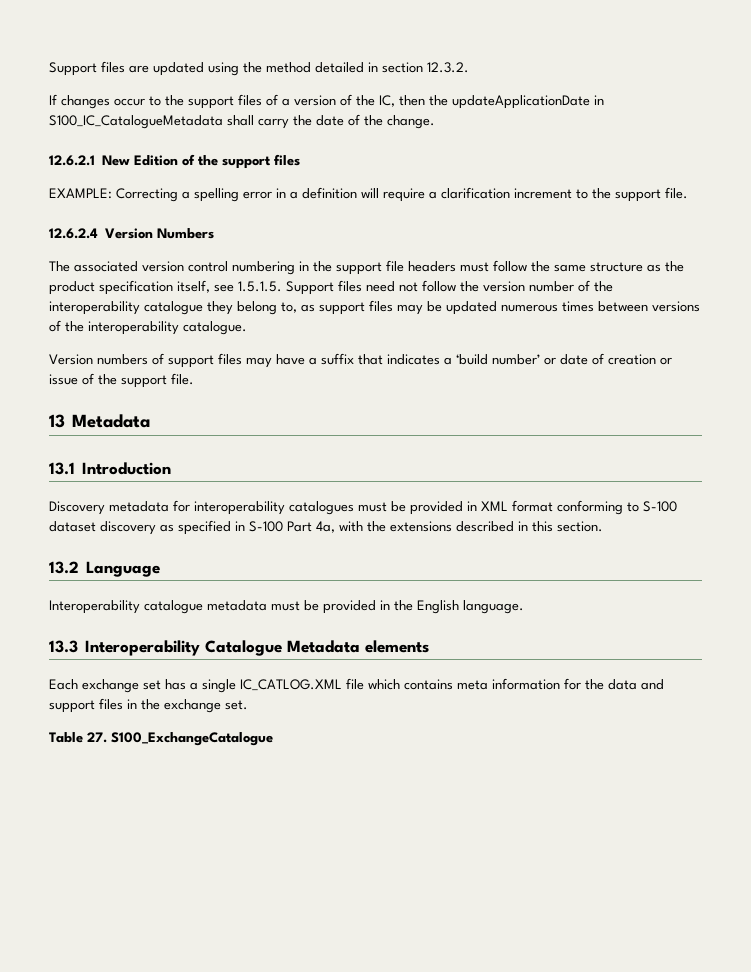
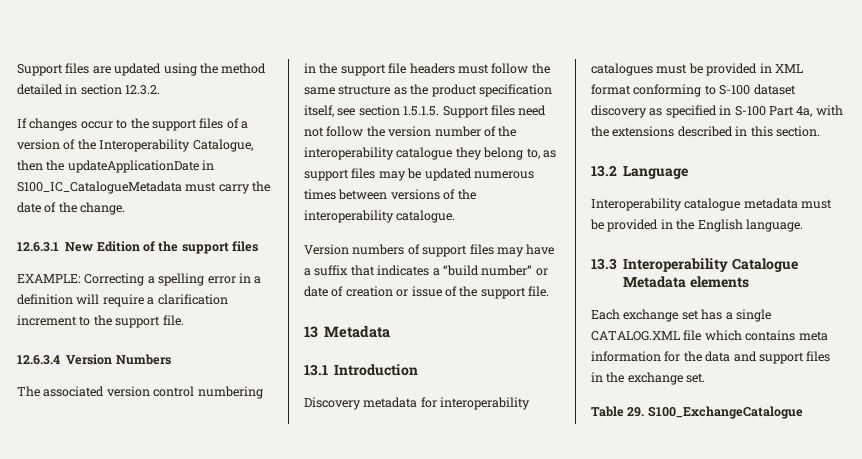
[379,95,395,107] IC, -> [99,139,253,152] Interoperability Catalogue,
[227,115,254,126] shall -> [185,182,217,192] must
[49,155,95,166] 12.6.2.1 -> [17,242,59,252] 12.6.3.1
[49,228,98,239] 12.6.2.4 -> [17,355,60,365] 12.6.3.4
(234, 288) none -> [358,105,400,116] section
[456,354,540,365] ‘build number’ -> [442,265,533,276] “build number”
[240,679,342,691] IC_CATLOG.XML -> [591,331,680,341] CATALOG.XML
[87,732,107,743] 27. -> [627,407,645,417] 29.

